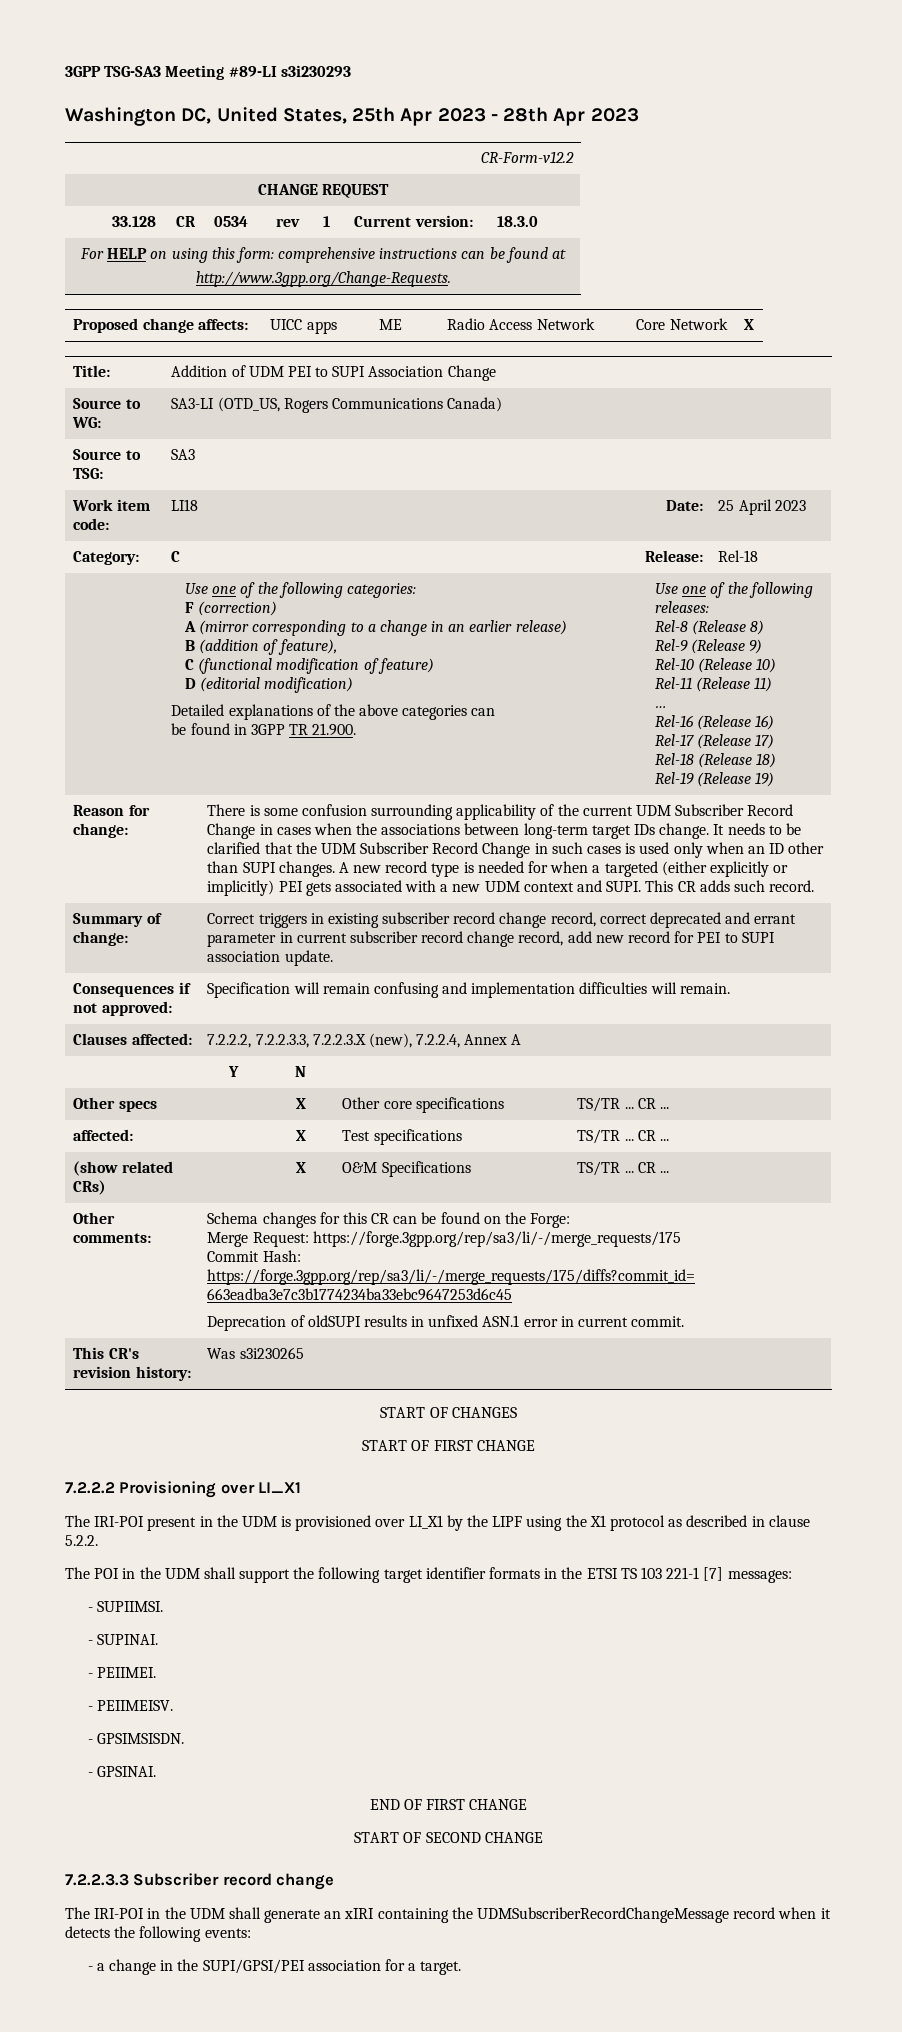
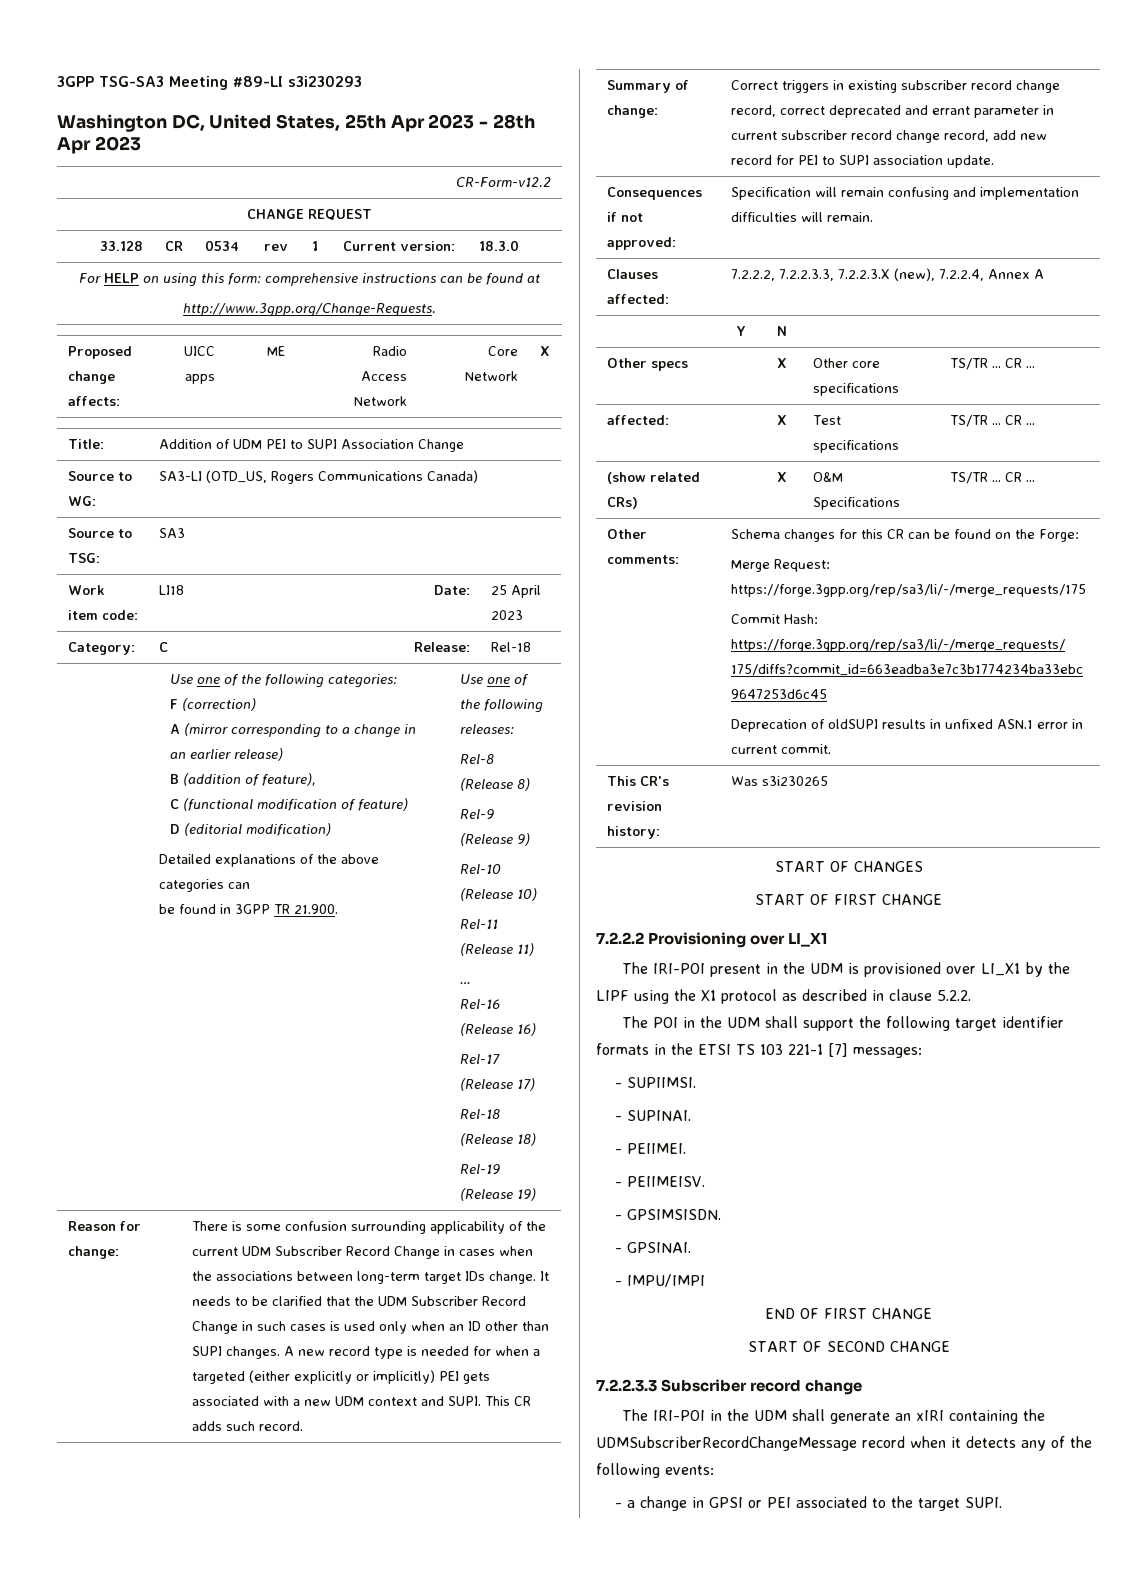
(156, 1771) none -> [614,1274,705,1287] // - IMPU/IMPI
(110, 1932) none -> [1021,1436,1065,1451] any of
[177,1959,462,1975] the SUPI/GPSI/PEI association for a target. -> [708,1496,1002,1511] GPSI or PEI associated to the target SUPI.

